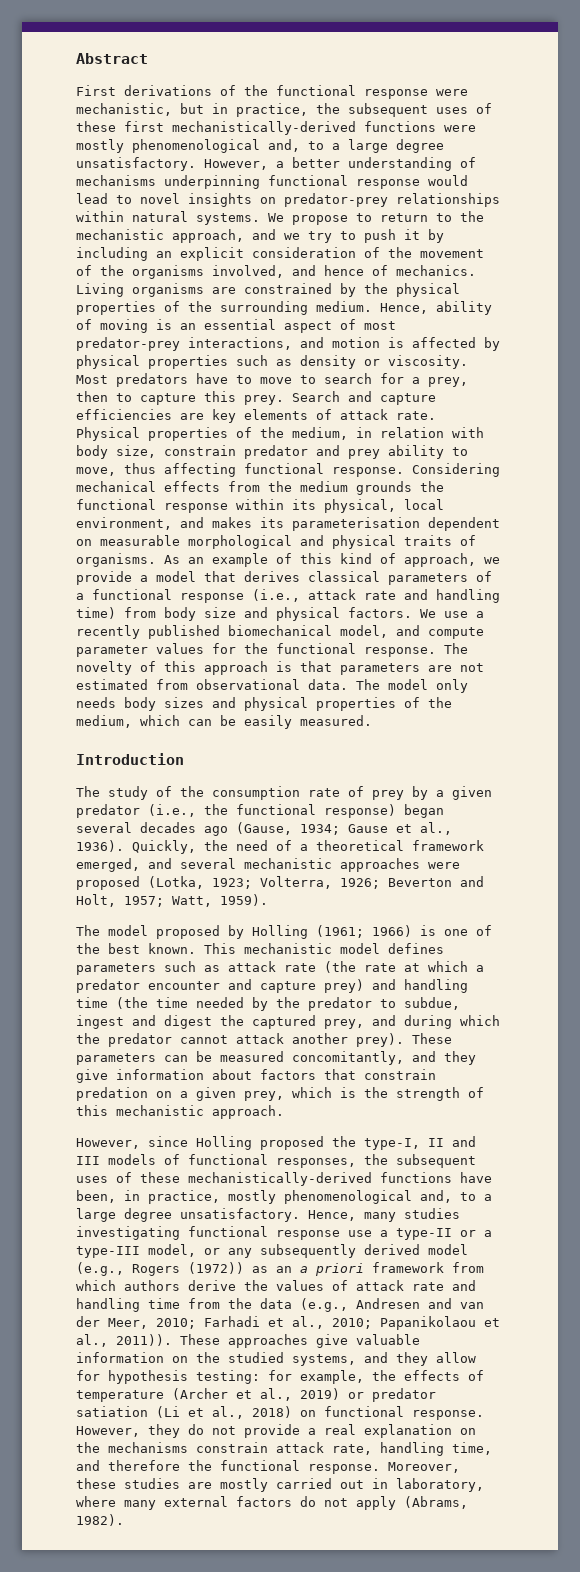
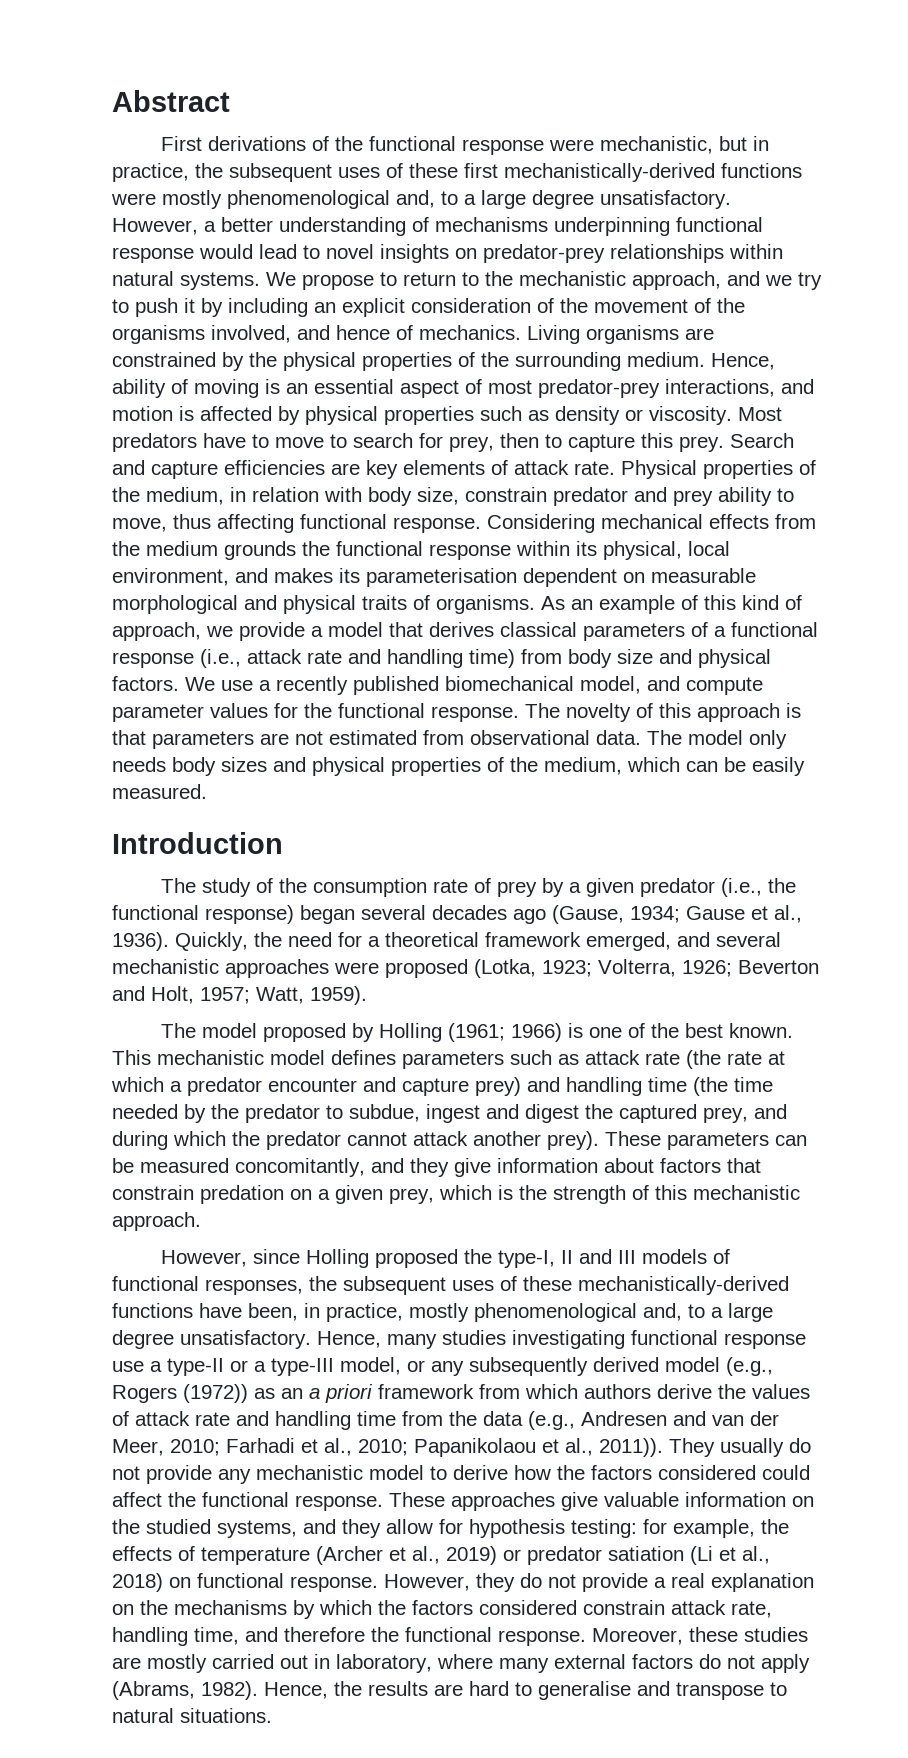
[412,377,420,384] a -> (443, 440) none
[276,840,292,851] of -> [338,932,362,947] for
(172, 1340) none -> [669,1438,811,1457] [112,1465,810,1484] [112,1492,383,1511] They usually do not provide any mechanistic model to derive how the factors considered could affect the functional response.
(188, 1447) none -> [293,1600,577,1619] by which the factors considered
(124, 1520) none -> [264,1681,787,1700] [112,1708,272,1723] Hence, the results are hard to generalise and transpose to natural situations.

